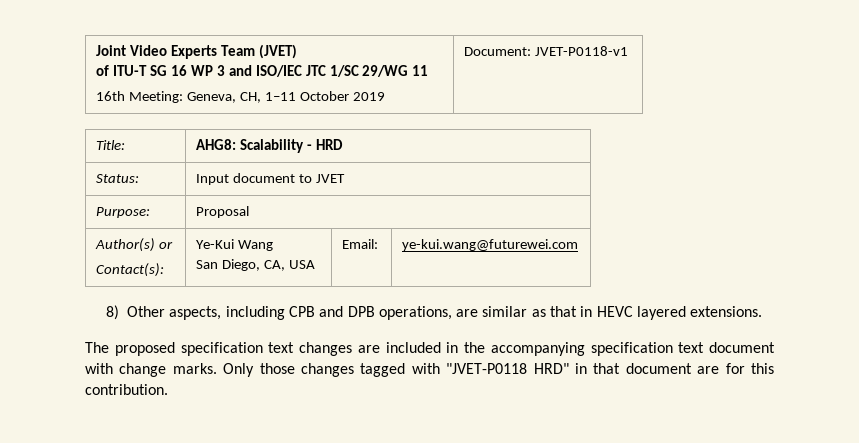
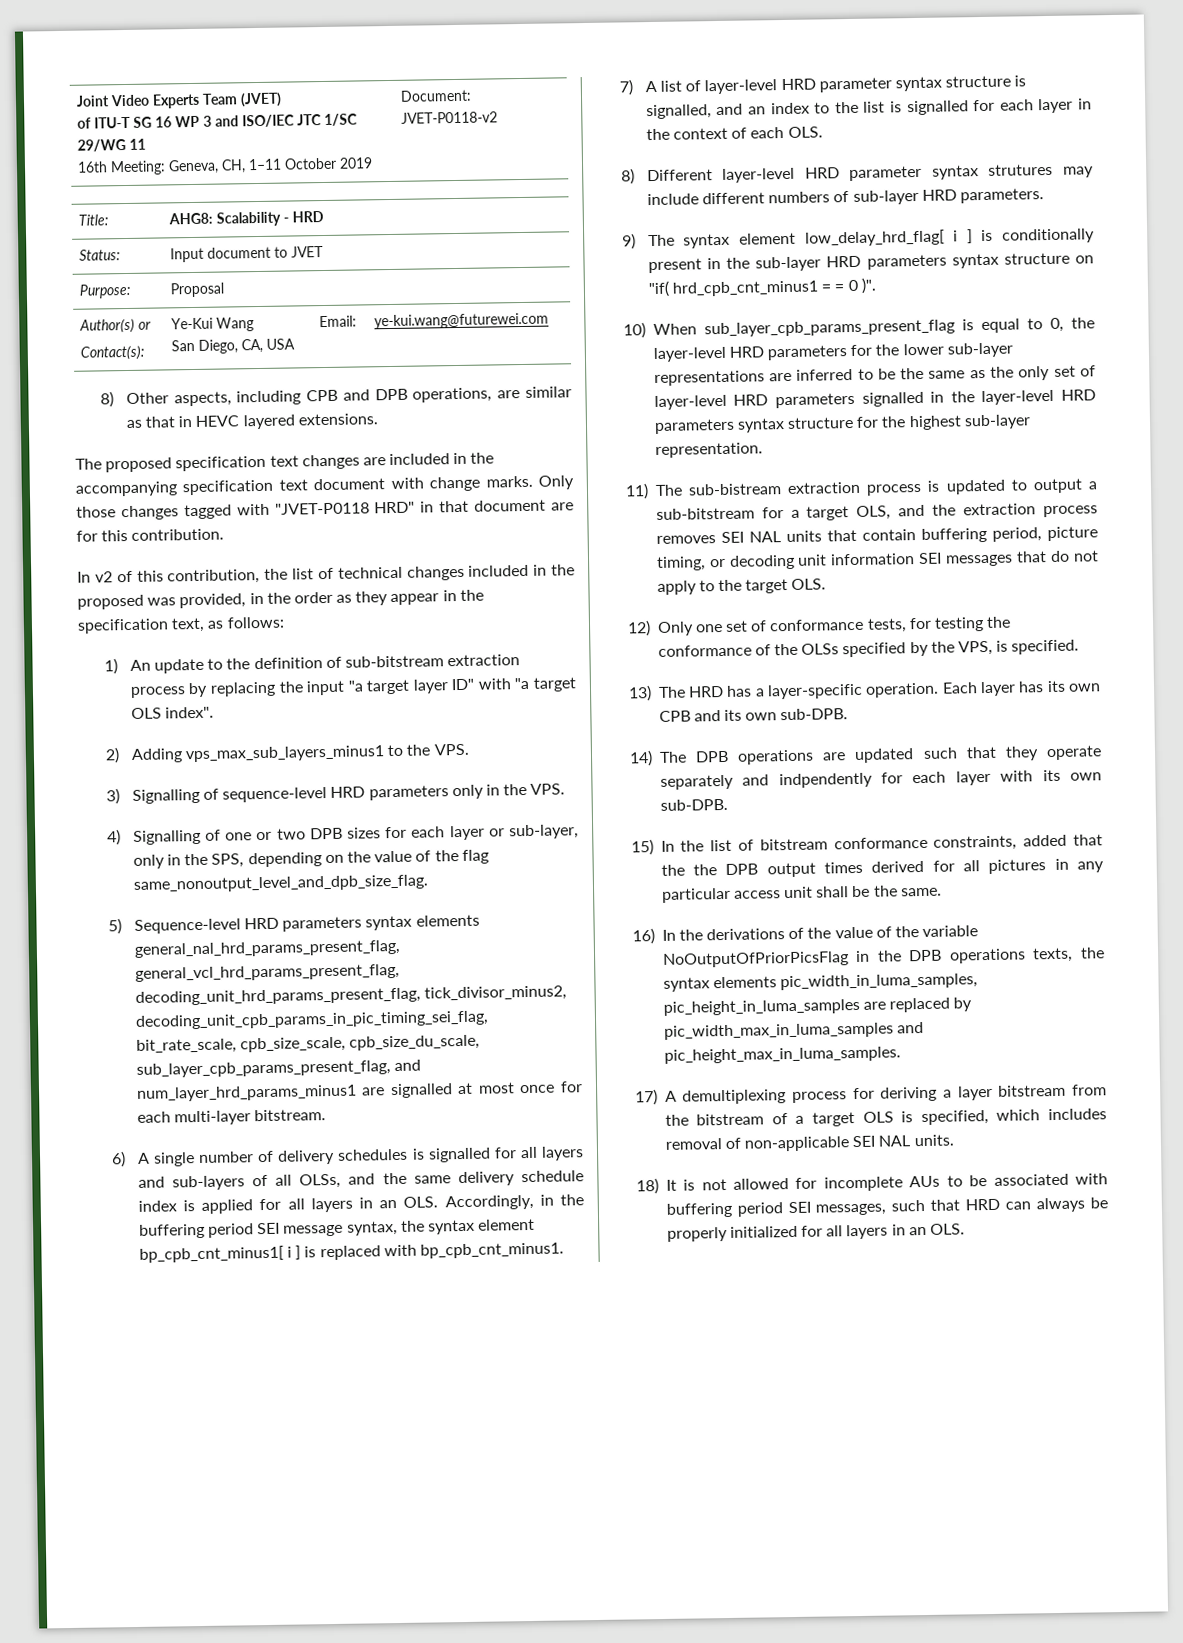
[535,46,629,56] JVET-P0118-v1 -> [400,111,498,124] JVET-P0118-v2
(168, 389) none -> [77,564,575,585] [77,589,484,610] [77,616,285,634] [103,654,521,675] [129,677,578,698] [130,706,215,719] [104,743,469,764] [105,783,566,805] [106,824,580,846] [132,849,489,869] [132,874,428,893] [107,914,480,935] [133,939,400,958] [134,963,400,982] [134,985,568,1006] [134,1010,489,1030] [135,1034,481,1054] [135,1059,422,1078] [135,1081,583,1102] [136,1109,327,1126] [110,1146,584,1168] [137,1170,584,1191] [137,1194,585,1214] [138,1218,536,1239] [138,1242,564,1263] [618,75,1027,96] [645,98,1092,120] [645,126,823,141] [620,163,1094,185] [646,188,1044,206] [621,228,1095,250] [647,252,1094,274] [647,277,877,298] [622,317,1095,339] [652,342,1013,363] [653,365,1096,387] [653,389,1096,411] [653,414,1031,435] [654,442,763,459] [624,478,1098,500] [655,503,1098,521] [655,526,1098,544] [655,550,1099,571] [656,578,827,595] [626,616,1012,637] [657,639,1080,658] [627,680,1101,702] [658,708,849,722] [628,745,1102,767] [659,769,1102,790] [659,798,728,811] [630,834,1103,856] [660,858,1104,878] [661,885,942,903] [631,925,979,945] [662,947,1105,968] [662,973,979,992] [662,997,973,1016] [663,1021,924,1040] [663,1046,901,1064] [634,1084,1107,1106] [664,1108,1107,1127] [664,1134,954,1152] [635,1173,1108,1195] [665,1197,1108,1218] [666,1223,965,1242] // In v2 of this contribution, the list of technical changes included in the proposed was provided, in the order as they appear in the specification text, as follows: // 1) An update to the definition of sub-bitstream extraction process by replacing the input "a target layer ID" with "a target OLS index". // 2) Adding vps_max_sub_layers_minus1 to the VPS. // 3) Signalling of sequence-level HRD parameters only in the VPS. // 4) Signalling of one or two DPB sizes for each layer or sub-layer, only in the SPS, depending on the value of the flag same_nonoutput_level_and_dpb_size_flag. // 5) Sequence-level HRD parameters syntax elements general_nal_hrd_params_present_flag, general_vcl_hrd_params_present_flag, decoding_unit_hrd_params_present_flag, tick_divisor_minus2, decoding_unit_cpb_params_in_pic_timing_sei_flag, bit_rate_scale, cpb_size_scale, cpb_size_du_scale, sub_layer_cpb_params_present_flag, and num_layer_hrd_params_minus1 are signalled at most once for each multi-layer bitstream. // 6) A single number of delivery schedules is signalled for all layers and sub-layers of all OLSs, and the same delivery schedule index is applied for all layers in an OLS. Accordingly, in the buffering period SEI message syntax, the syntax element bp_cpb_cnt_minus1[ i ] is replaced with bp_cpb_cnt_minus1. // 7) A list of layer-level HRD parameter syntax structure is signalled, and an index to the list is signalled for each layer in the context of each OLS. // 8) Different layer-level HRD parameter syntax strutures may include different numbers of sub-layer HRD parameters. // 9) The syntax element low_delay_hrd_flag[ i ] is conditionally present in the sub-layer HRD parameters syntax structure on "if( hrd_cpb_cnt_minus1 = = 0 )". // 10) When sub_layer_cpb_params_present_flag is equal to 0, the layer-level HRD parameters for the lower sub-layer representations are inferred to be the same as the only set of layer-level HRD parameters signalled in the layer-level HRD parameters syntax structure for the highest sub-layer representation. // 11) The sub-bistream extraction process is updated to output a sub-bitstream for a target OLS, and the extraction process removes SEI NAL units that contain buffering period, picture timing, or decoding unit information SEI messages that do not apply to the target OLS. // 12) Only one set of conformance tests, for testing the conformance of the OLSs specified by the VPS, is specified. // 13) The HRD has a layer-specific operation. Each layer has its own CPB and its own sub-DPB. // 14) The DPB operations are updated such that they operate separately and indpendently for each layer with its own sub-DPB. // 15) In the list of bitstream conformance constraints, added that the the DPB output times derived for all pictures in any particular access unit shall be the same. // 16) In the derivations of the value of the variable NoOutputOfPriorPicsFlag in the DPB operations texts, the syntax elements pic_width_in_luma_samples, pic_height_in_luma_samples are replaced by pic_width_max_in_luma_samples and pic_height_max_in_luma_samples. // 17) A demultiplexing process for deriving a layer bitstream from the bitstream of a target OLS is specified, which includes removal of non-applicable SEI NAL units. // 18) It is not allowed for incomplete AUs to be associated with buffering period SEI messages, such that HRD can always be properly initialized for all layers in an OLS.

